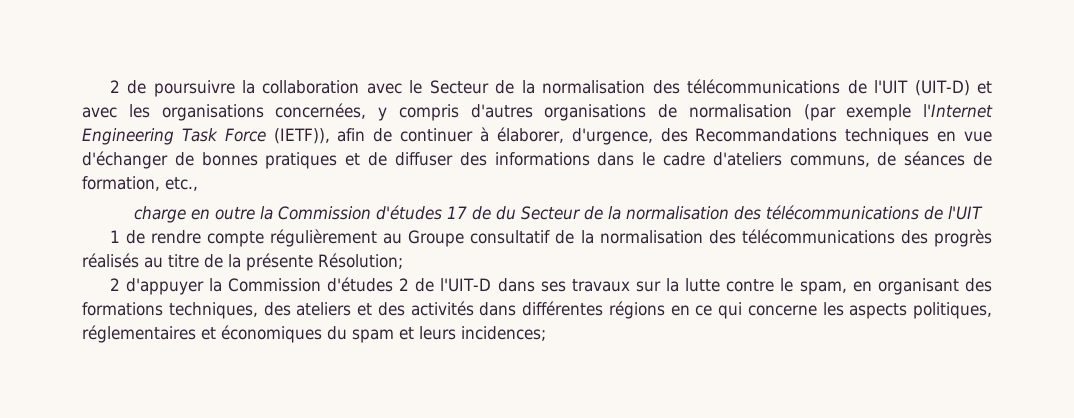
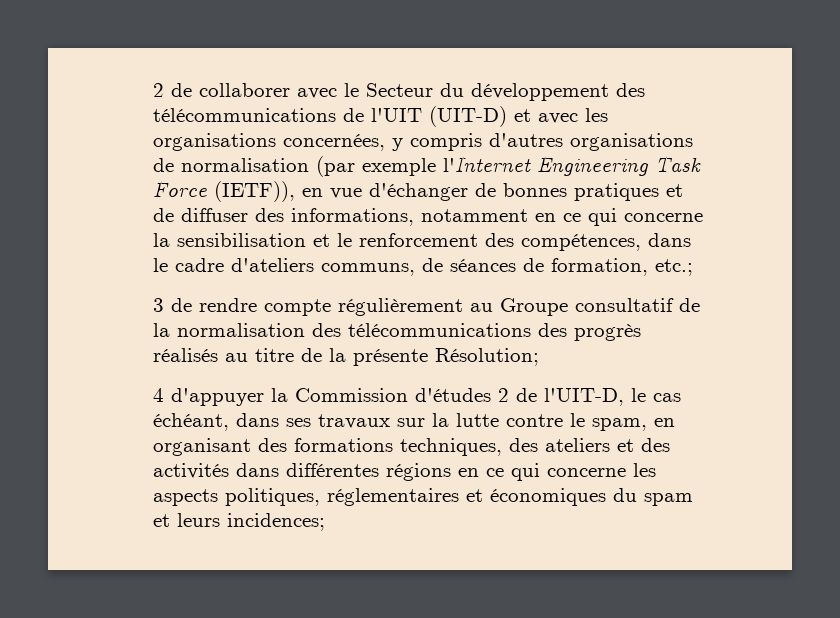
[109,80,646,97] 2 de poursuivre la collaboration avec le Secteur de la normalisation -> [153,83,609,101] 2 de collaborer avec le Secteur du développement
[337,127,930,145] afin de continuer à élaborer, d'urgence, des Recommandations techniques -> (295, 191) none
[494,152,590,166] informations -> [291,208,703,226] [153,233,641,251] informations, notamment en ce qui concerne la sensibilisation et le renforcement des compétences,
[165,177,198,191] [133,205,983,223] [109,230,120,243] etc., // charge en outre la Commission d'études 17 de du Secteur de la normalisation des télécommunications de l'UIT // 1 -> [655,259,693,276] [153,298,164,312] etc.; // 3
[109,278,120,291] 2 -> [153,388,164,402] 4
[440,278,492,292] l'UIT-D -> [544,388,681,406] [153,413,229,431] l'UIT-D, le cas échéant,

